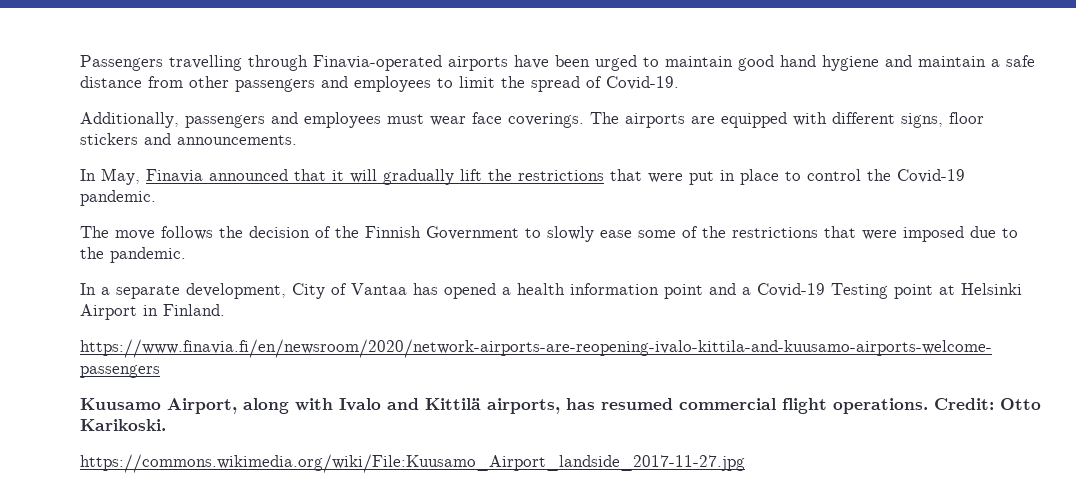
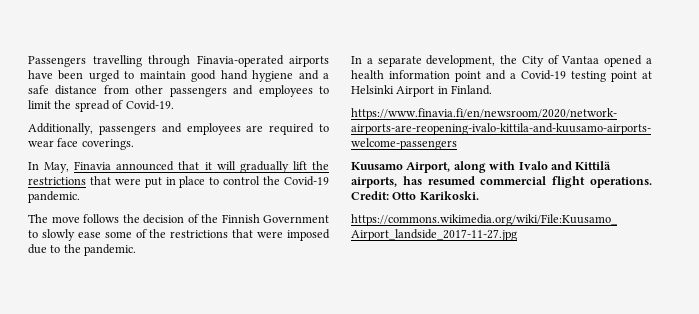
[918,56,986,67] maintain -> (319, 75) none
[387,114,424,124] must -> [246,123,329,135] are required to
[590,112,984,128] [80,133,297,145] The airports are equipped with different signs, floor stickers and announcements. -> (134, 144) none
(286, 291) none -> [500,55,518,64] the
[413,283,438,295] has -> (600, 60) none
[831,283,888,299] Testing -> [571,71,606,82] testing

